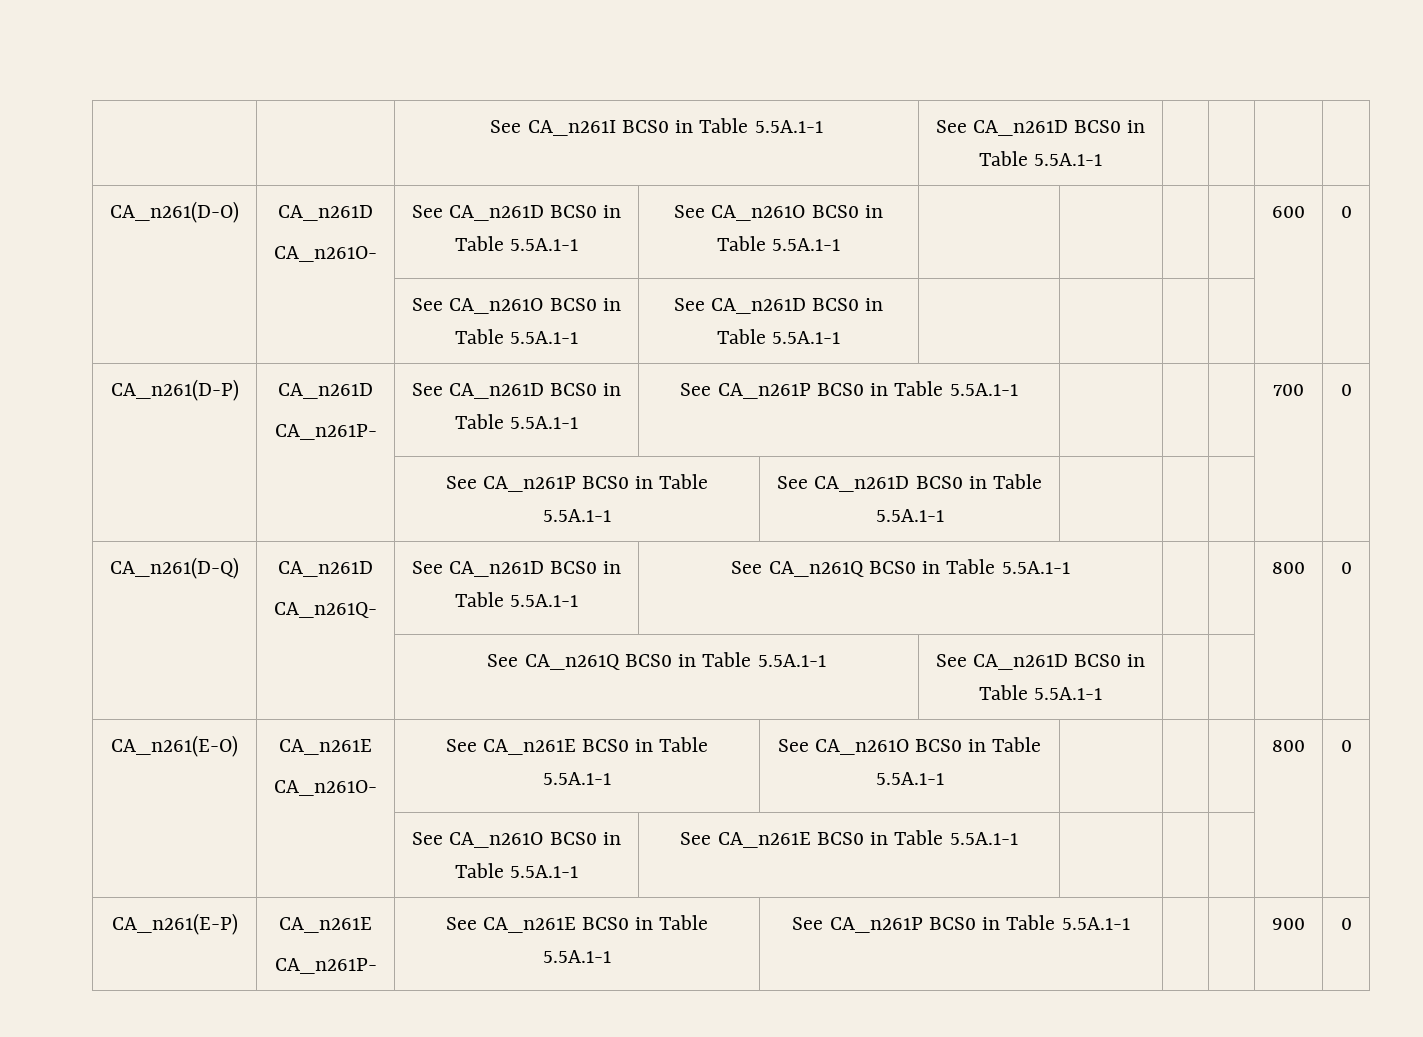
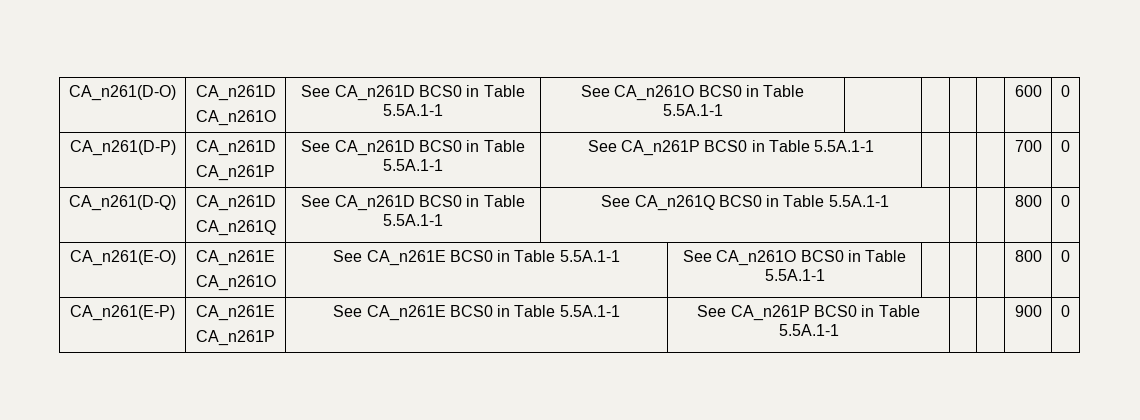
[490,118,823,136] [935,120,1146,136] [978,151,1103,166] | | See CA_n261I BCS0 in Table 5.5A.1-1 | See CA_n261D BCS0 in Table 5.5A.1-1 | | | | // -> (69, 93) none
[274,246,377,262] CA_n261O- -> [195,110,276,126] CA_n261O
[412,298,621,314] [454,329,579,344] [673,298,884,314] [716,329,841,344] // | | See CA_n261O BCS0 in Table 5.5A.1-1 | See CA_n261D BCS0 in Table 5.5A.1-1 | | | | | | -> (1070, 91) none
[274,424,377,440] CA_n261P- -> [196,165,275,181] CA_n261P
[445,474,709,492] [543,509,611,522] [777,474,1042,492] [875,509,944,522] // | | See CA_n261P BCS0 in Table 5.5A.1-1 | See CA_n261D BCS0 in Table 5.5A.1-1 | | | | | -> (1070, 146) none
[274,602,377,618] CA_n261Q- -> [195,220,276,236] CA_n261Q
[487,652,826,670] [935,654,1146,670] [978,685,1103,700] // | | See CA_n261Q BCS0 in Table 5.5A.1-1 | See CA_n261D BCS0 in Table 5.5A.1-1 | | | | -> (1070, 201) none
[274,780,377,796] CA_n261O- -> [195,275,276,291] CA_n261O
[412,832,621,848] [454,863,579,878] [680,830,1018,848] // | | See CA_n261O BCS0 in Table 5.5A.1-1 | See CA_n261E BCS0 in Table 5.5A.1-1 | | | | | -> (1070, 256) none
[274,958,377,974] CA_n261P- -> [196,330,275,346] CA_n261P

